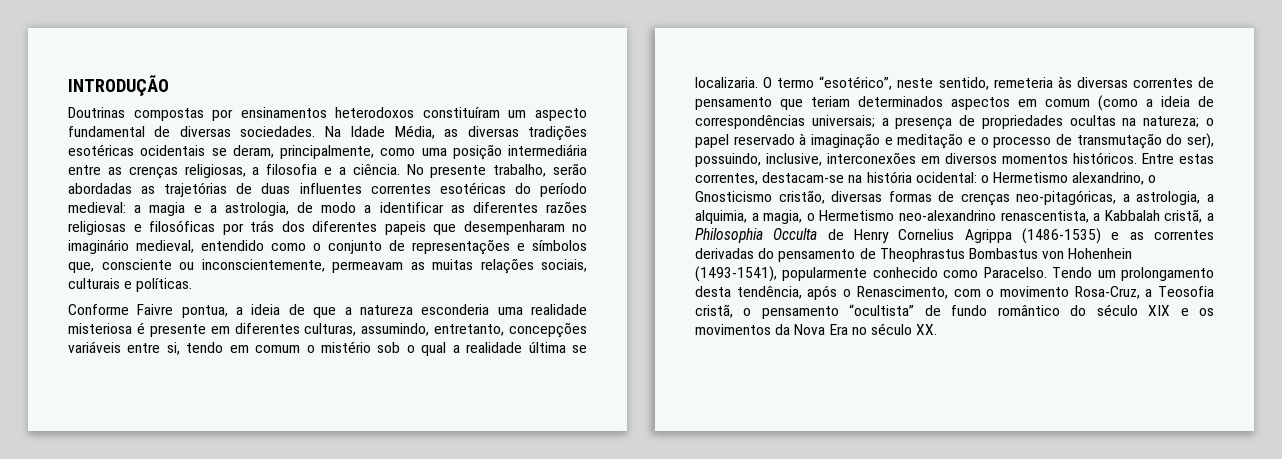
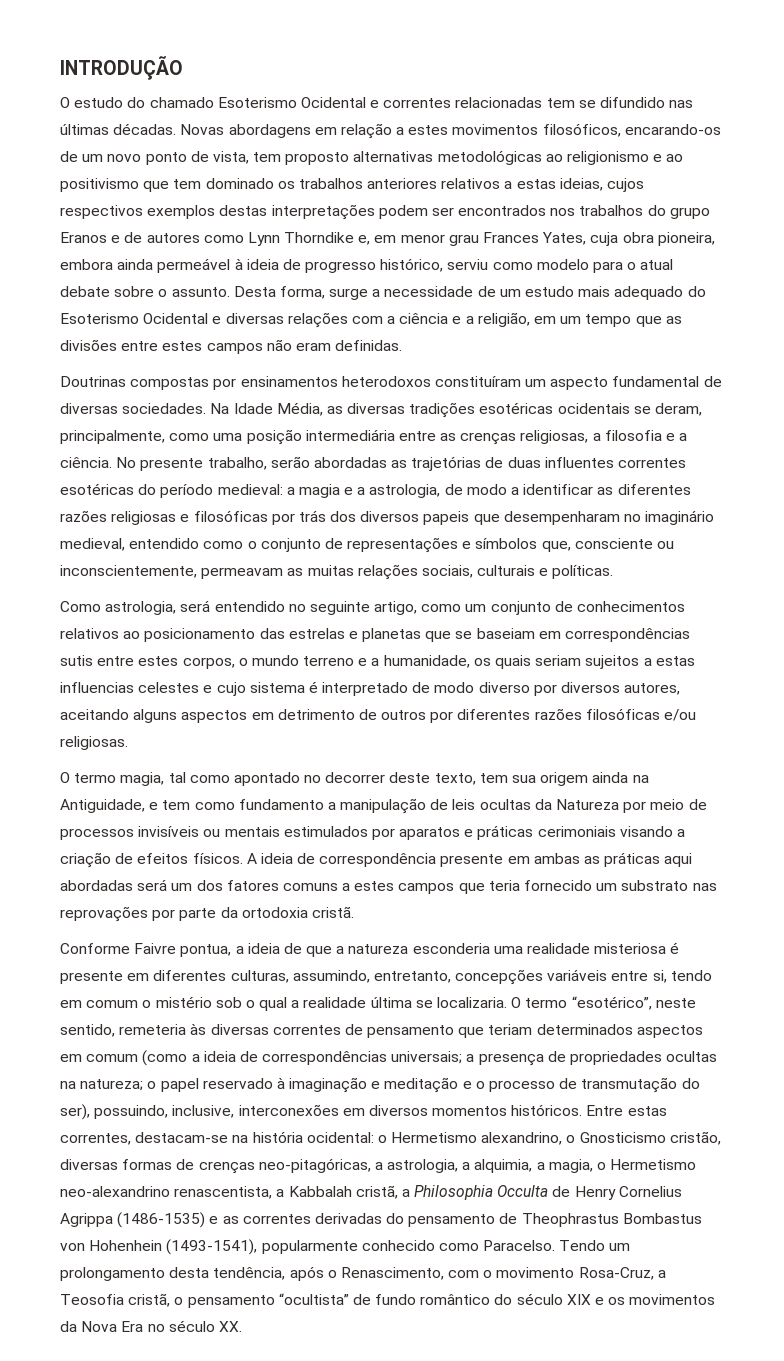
(169, 85) none -> [60,97,694,108] [60,123,721,139] [60,150,684,165] [60,178,645,192] [60,204,710,220] [60,232,715,246] [60,258,674,273] [60,286,706,300] [60,312,682,328] [60,339,403,354] // O estudo do chamado Esoterismo Ocidental e correntes relacionadas tem se difundido nas últimas décadas. Novas abordagens em relação a estes movimentos filosóficos, encarando-os de um novo ponto de vista, tem proposto alternativas metodológicas ao religionismo e ao positivismo que tem dominado os trabalhos anteriores relativos a estas ideias, cujos respectivos exemplos destas interpretações podem ser encontrados nos trabalhos do grupo Eranos e de autores como Lynn Thorndike e, em menor grau Frances Yates, cuja obra pioneira, embora ainda permeável à ideia de progresso histórico, serviu como modelo para o atual debate sobre o assunto. Desta forma, surge a necessidade de um estudo mais adequado do Esoterismo Ocidental e diversas relações com a ciência e a religião, em um tempo que as divisões entre estes campos não eram definidas.
[312,221,377,232] diferentes -> [360,511,420,522] diversos
(193, 285) none -> [60,600,686,615] [60,628,691,642] [60,655,695,669] [60,681,681,696] [60,708,697,723] [60,736,128,750] [60,772,649,786] [60,798,707,814] [60,825,686,840] [60,852,693,868] [60,879,717,894] [60,906,354,922] // Como astrologia, será entendido no seguinte artigo, como um conjunto de conhecimentos relativos ao posicionamento das estrelas e planetas que se baseiam em correspondências sutis entre estes corpos, o mundo terreno e a humanidade, os quais seriam sujeitos a estas influencias celestes e cujo sistema é interpretado de modo diverso por diversos autores, aceitando alguns aspectos em detrimento de outros por diferentes razões filosóficas e/ou religiosas. // O termo magia, tal como apontado no decorrer deste texto, tem sua origem ainda na Antiguidade, e tem como fundamento a manipulação de leis ocultas da Natureza por meio de processos invisíveis ou mentais estimulados por aparatos e práticas cerimoniais visando a criação de efeitos físicos. A ideia de correspondência presente em ambas as práticas aqui abordadas será um dos fatores comuns a estes campos que teria fornecido um substrato nas reprovações por parte da ortodoxia cristã.

